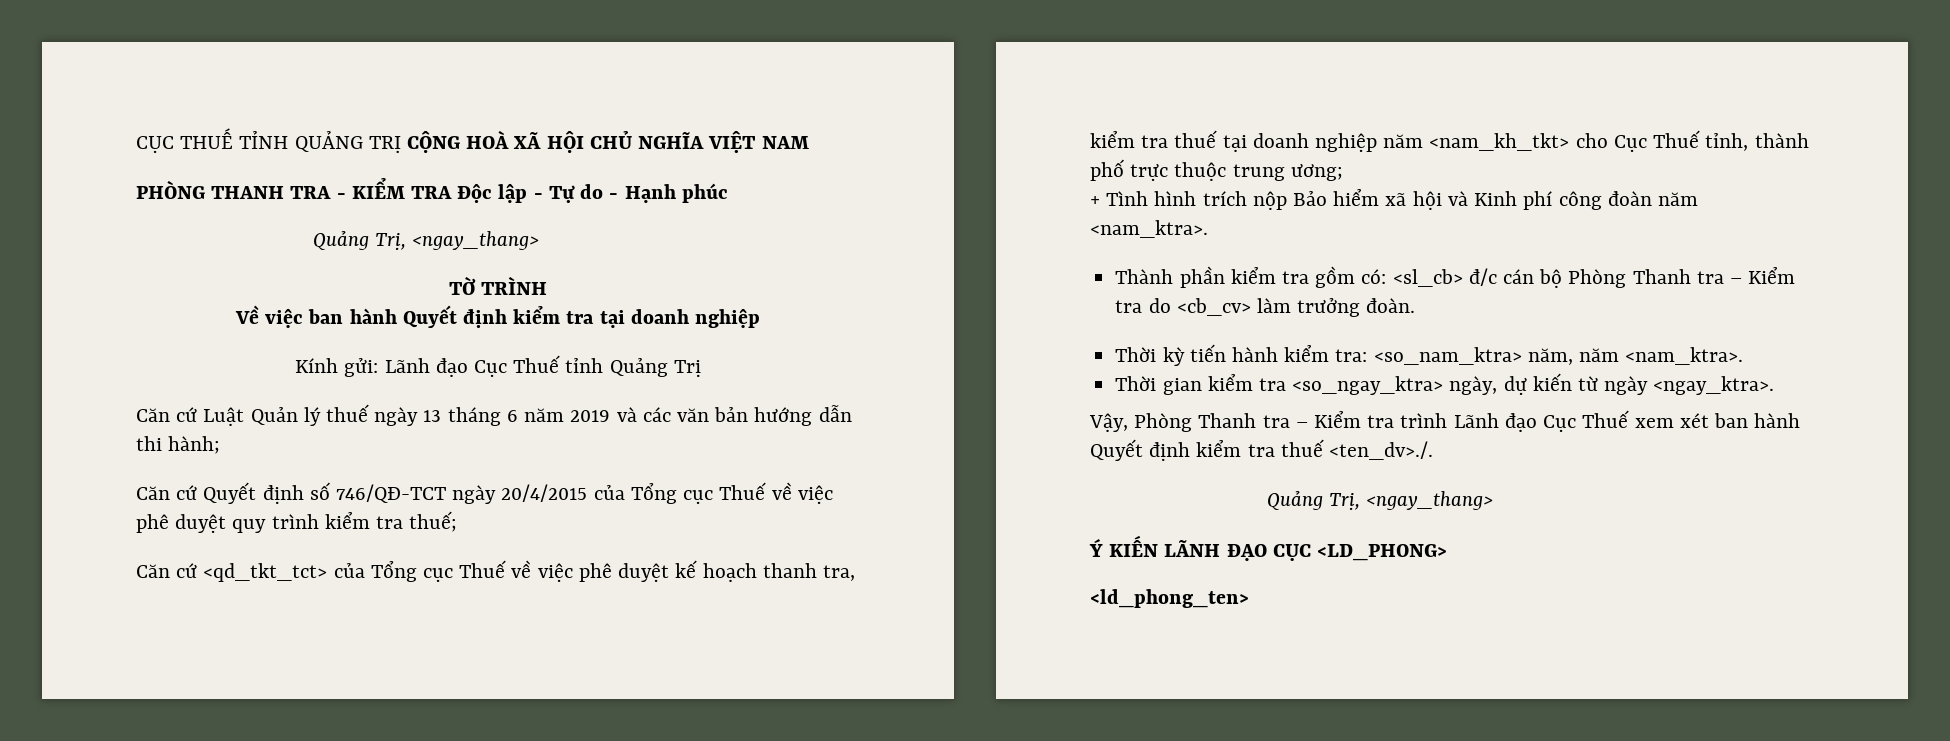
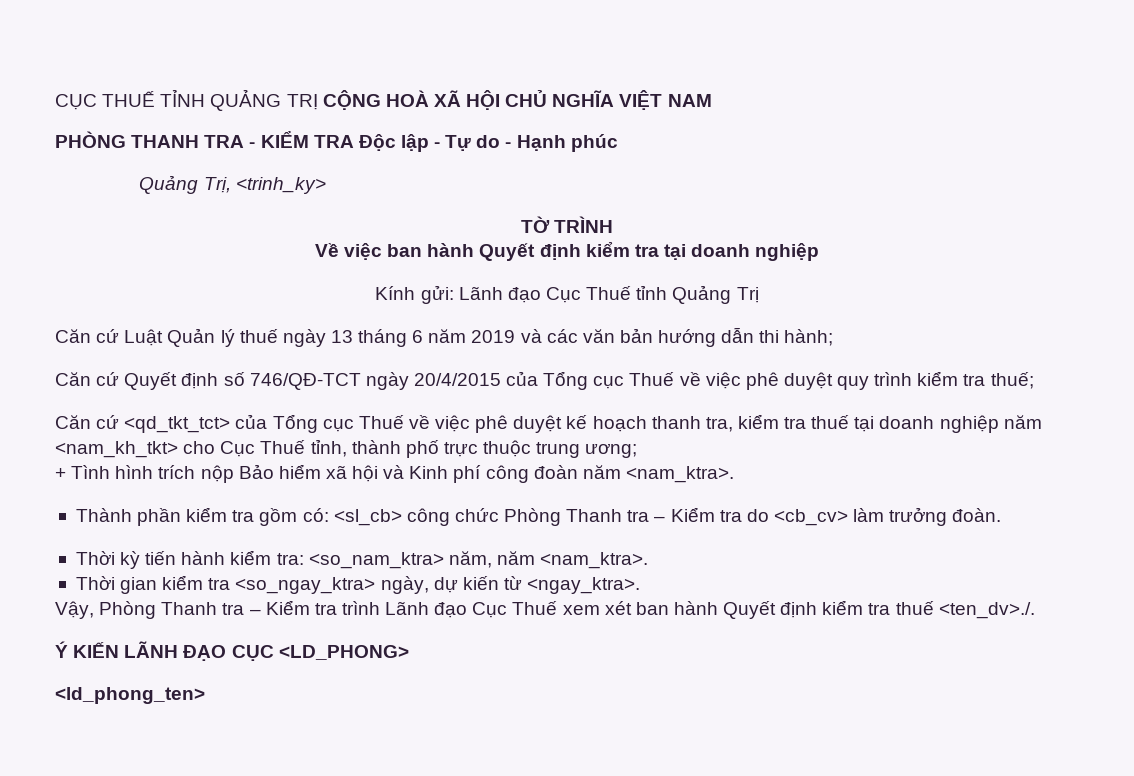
[412,231,540,250] <ngay_thang> -> [235,177,326,194] <trinh_ky>
[1468,268,1563,288] đ/c cán bộ -> [406,508,499,526] công chức
[1604,376,1649,395] ngày -> (522, 583) none
[1266,491,1494,510] // Quảng Trị, <ngay_thang> -> (1035, 610) none

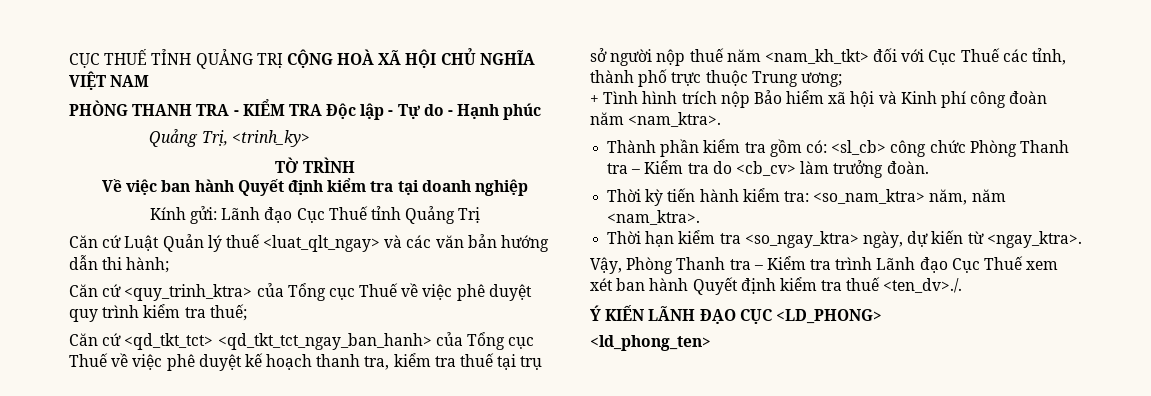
[282,329,516,347] ngày 13 tháng 6 năm 2019 -> [263,235,381,252] <luat_qlt_ngay>
[124,372,501,390] Quyết định số 746/QĐ-TCT ngày 20/4/2015 -> [124,284,253,301] <quy_trinh_ktra>
(231, 424) none -> [217,333,432,350] <qd_tkt_tct_ngay_ban_hanh>
[879,415,1042,433] [55,440,306,458] doanh nghiệp năm <nam_kh_tkt> cho Cục Thuế -> [520,356,543,370] [590,48,1028,66] trụ sở người nộp thuế năm <nam_kh_tkt> đối với Cục Thuế các
[536,442,581,458] trung -> [751,71,798,87] Trung
[120,577,158,594] gian -> [645,231,675,247] hạn

